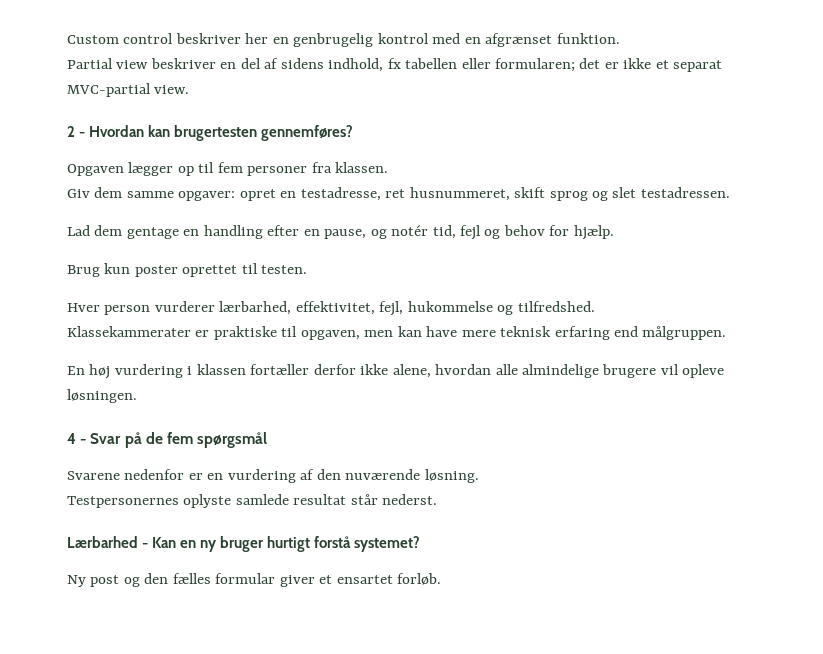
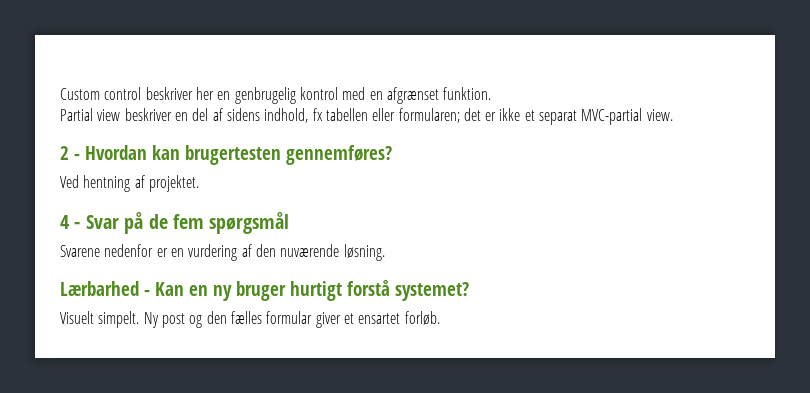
[67,162,389,176] [67,187,730,201] [67,225,614,240] [67,263,308,277] [67,301,595,316] [67,326,727,340] [67,364,725,379] [67,389,137,403] Opgaven lægger op til fem personer fra klassen. // Giv dem samme opgaver: opret en testadresse, ret husnummeret, skift sprog og slet testadressen. // Lad dem gentage en handling efter en pause, og notér tid, fejl og behov for hjælp. // Brug kun poster oprettet til testen. // Hver person vurderer lærbarhed, effektivitet, fejl, hukommelse og tilfredshed. // Klassekammerater er praktiske til opgaven, men kan have mere teknisk erfaring end målgruppen. // En høj vurdering i klassen fortæller derfor ikke alene, hvordan alle almindelige brugere vil opleve løsningen. -> [60,175,199,192] Ved hentning af projektet.
[67,494,438,508] // Testpersonernes oplyste samlede resultat står nederst. -> (385, 252) none
(421, 544) none -> [60,311,140,328] Visuelt simpelt.

